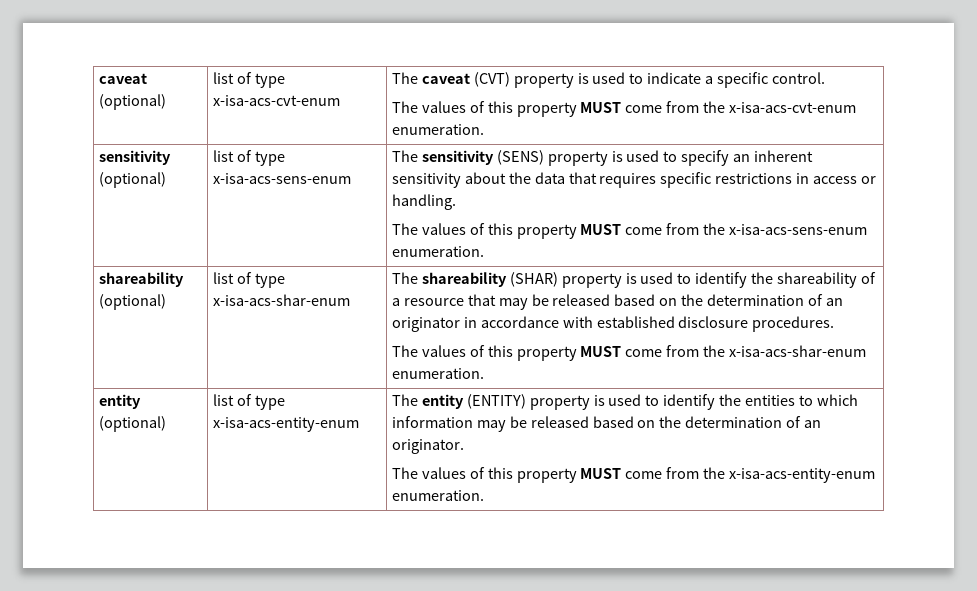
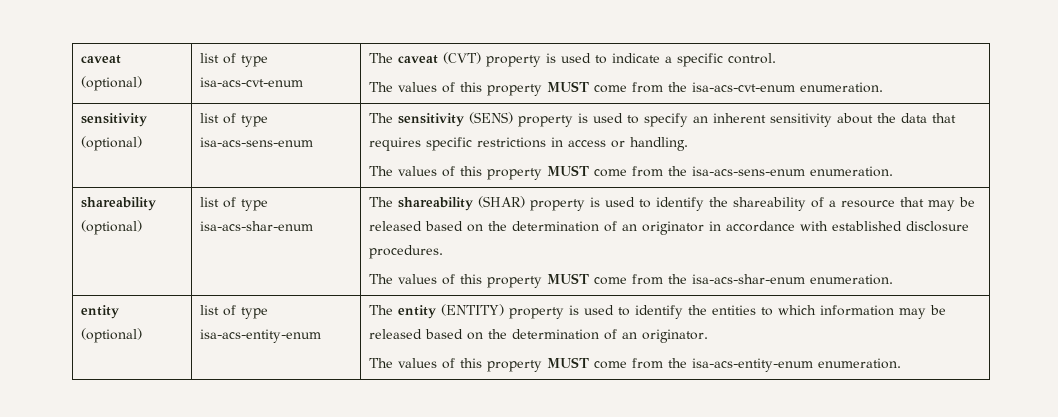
[212,95,340,106] x-isa-acs-cvt-enum -> [199,77,303,87] isa-acs-cvt-enum
[729,102,857,113] x-isa-acs-cvt-enum -> [691,82,795,92] isa-acs-cvt-enum
[212,173,351,184] x-isa-acs-sens-enum -> [199,137,313,147] isa-acs-sens-enum
[729,224,868,235] x-isa-acs-sens-enum -> [691,166,805,176] isa-acs-sens-enum
[212,294,350,306] x-isa-acs-shar-enum -> [199,221,313,231] isa-acs-shar-enum
[729,345,867,357] x-isa-acs-shar-enum -> [691,274,805,284] isa-acs-shar-enum
[212,417,359,432] x-isa-acs-entity-enum -> [199,329,321,343] isa-acs-entity-enum
[729,468,876,483] x-isa-acs-entity-enum -> [691,358,813,372] isa-acs-entity-enum

